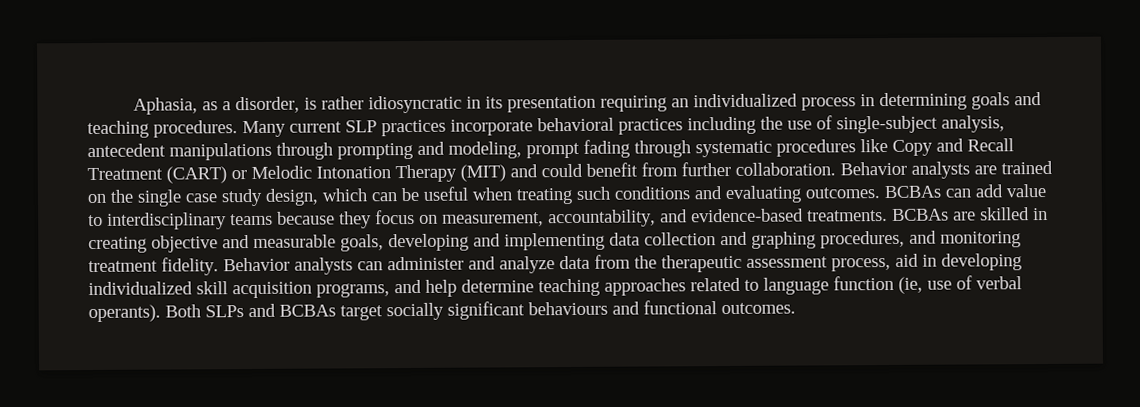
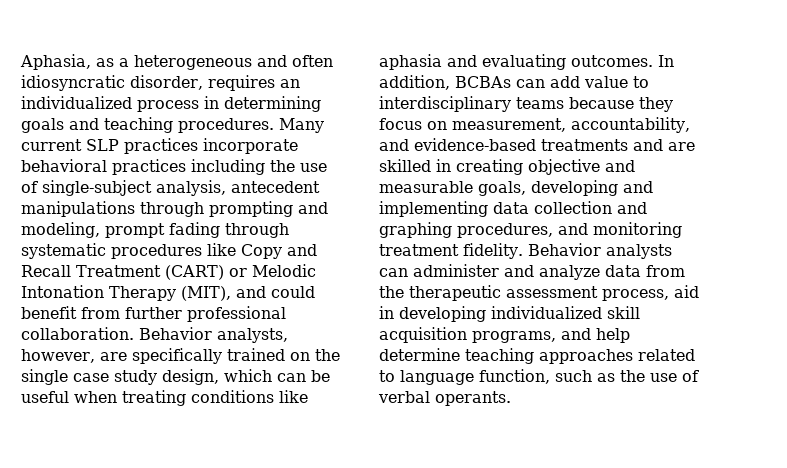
[234,95,667,114] disorder, is rather idiosyncratic in its presentation requiring -> [134,55,333,70] [21,75,275,91] heterogeneous and often idiosyncratic disorder, requires
[460,164,506,182] (MIT) -> [181,286,231,301] (MIT),
(731, 169) none -> [187,306,286,322] professional
[911,161,997,179] analysts are -> [217,328,288,343] [21,348,222,364] analysts, however, are specifically
[576,186,690,200] such conditions -> [191,390,308,403] [379,54,442,70] conditions like aphasia
(880, 193) none -> [658,55,674,67] [379,75,450,90] In addition,
[807,208,949,222] treatments. BCBAs -> [541,139,663,151] treatments and
[833,275,1022,294] [88,300,796,323] function (ie, use of verbal operants). Both SLPs and BCBAs target socially significant behaviours and functional outcomes. -> [479,369,699,384] [378,391,511,406] function, such as the use of verbal operants.

